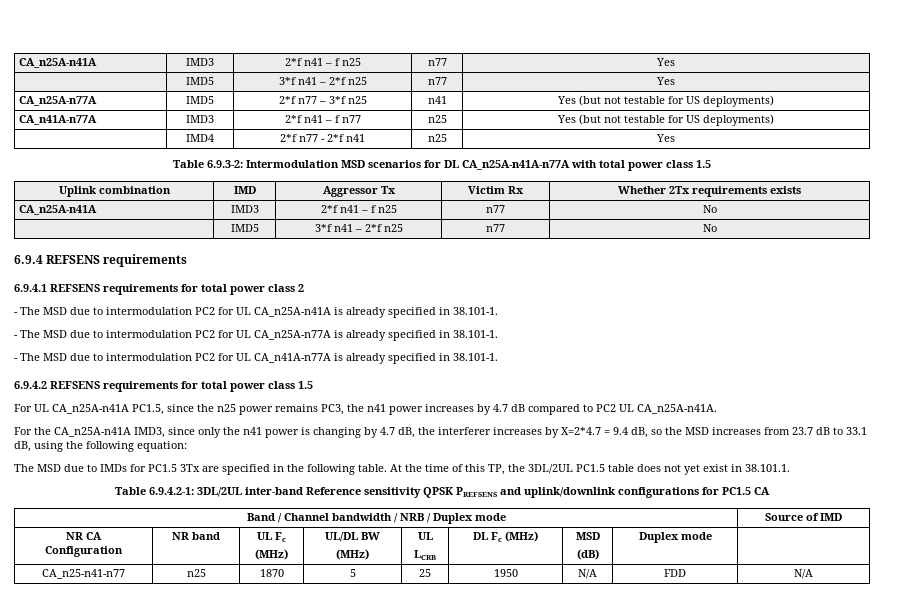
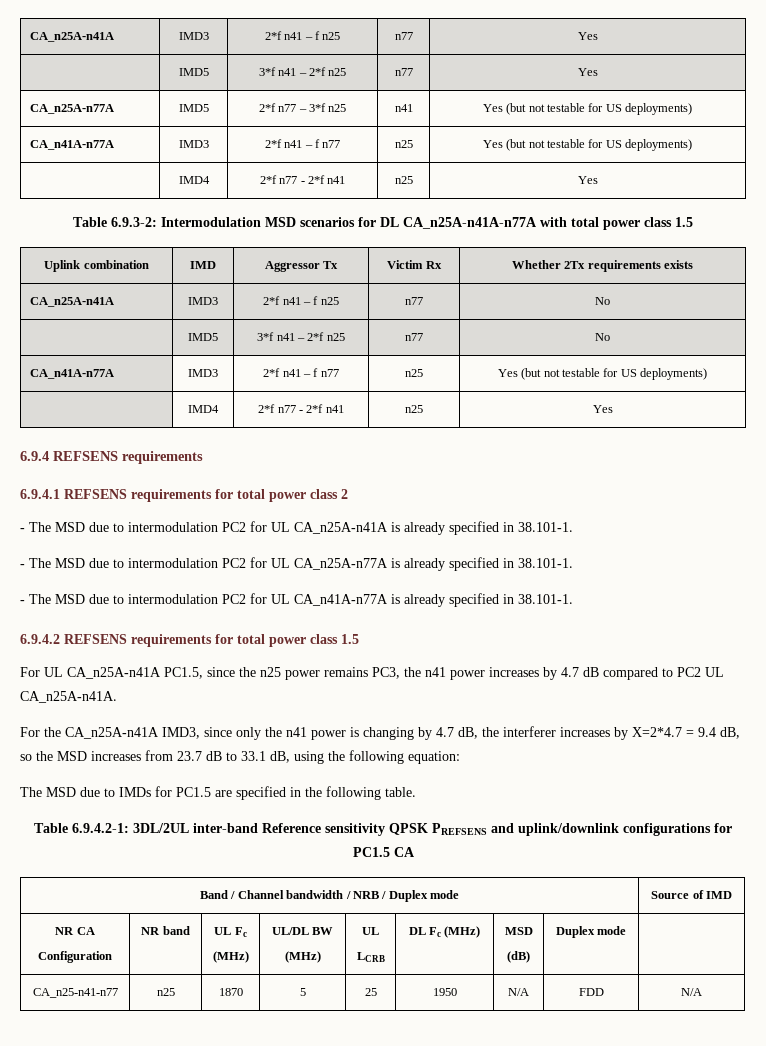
(717, 228) none -> [29,369,114,379] [188,369,218,377] [263,368,339,377] [405,369,423,377] [497,368,708,380] [188,405,219,413] [258,404,344,413] [405,405,423,413] [592,405,613,413] // CA_n41A-n77A | IMD3 | 2*f n41 – f n77 | n25 | Yes (but not testable for US deployments) // | IMD4 | 2*f n77 - 2*f n41 | n25 | Yes
[180,464,200,472] 3Tx -> (211, 792) none
[390,464,790,475] At the time of this TP, the 3DL/2UL PC1.5 table does not yet exist in 38.101.1. -> (416, 792) none

